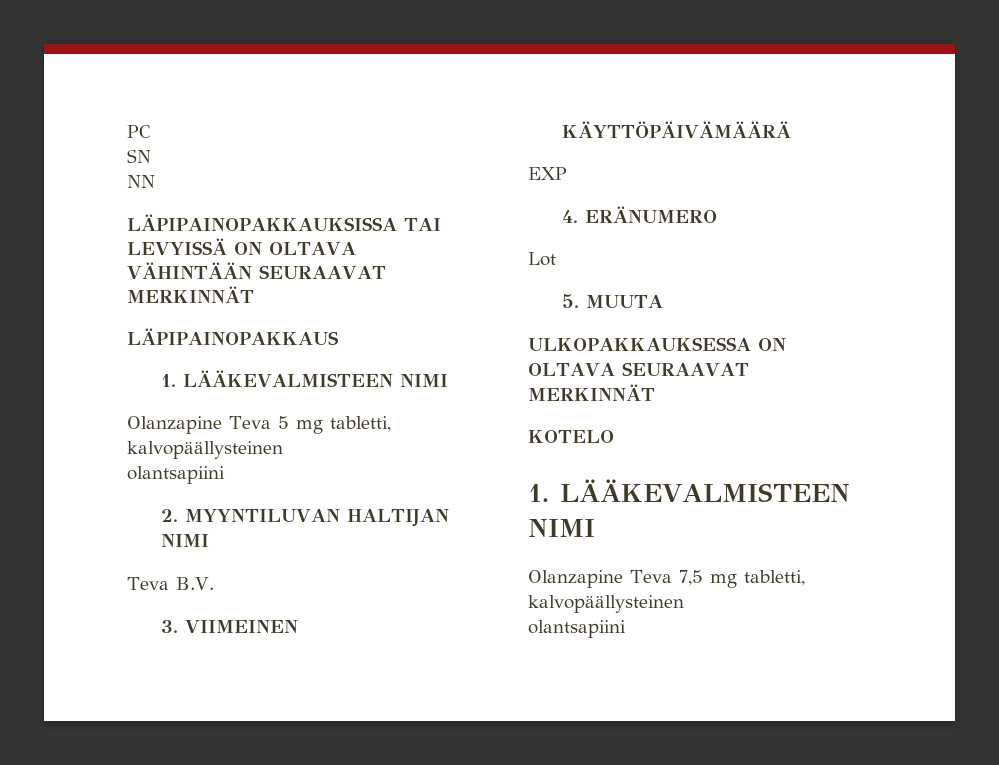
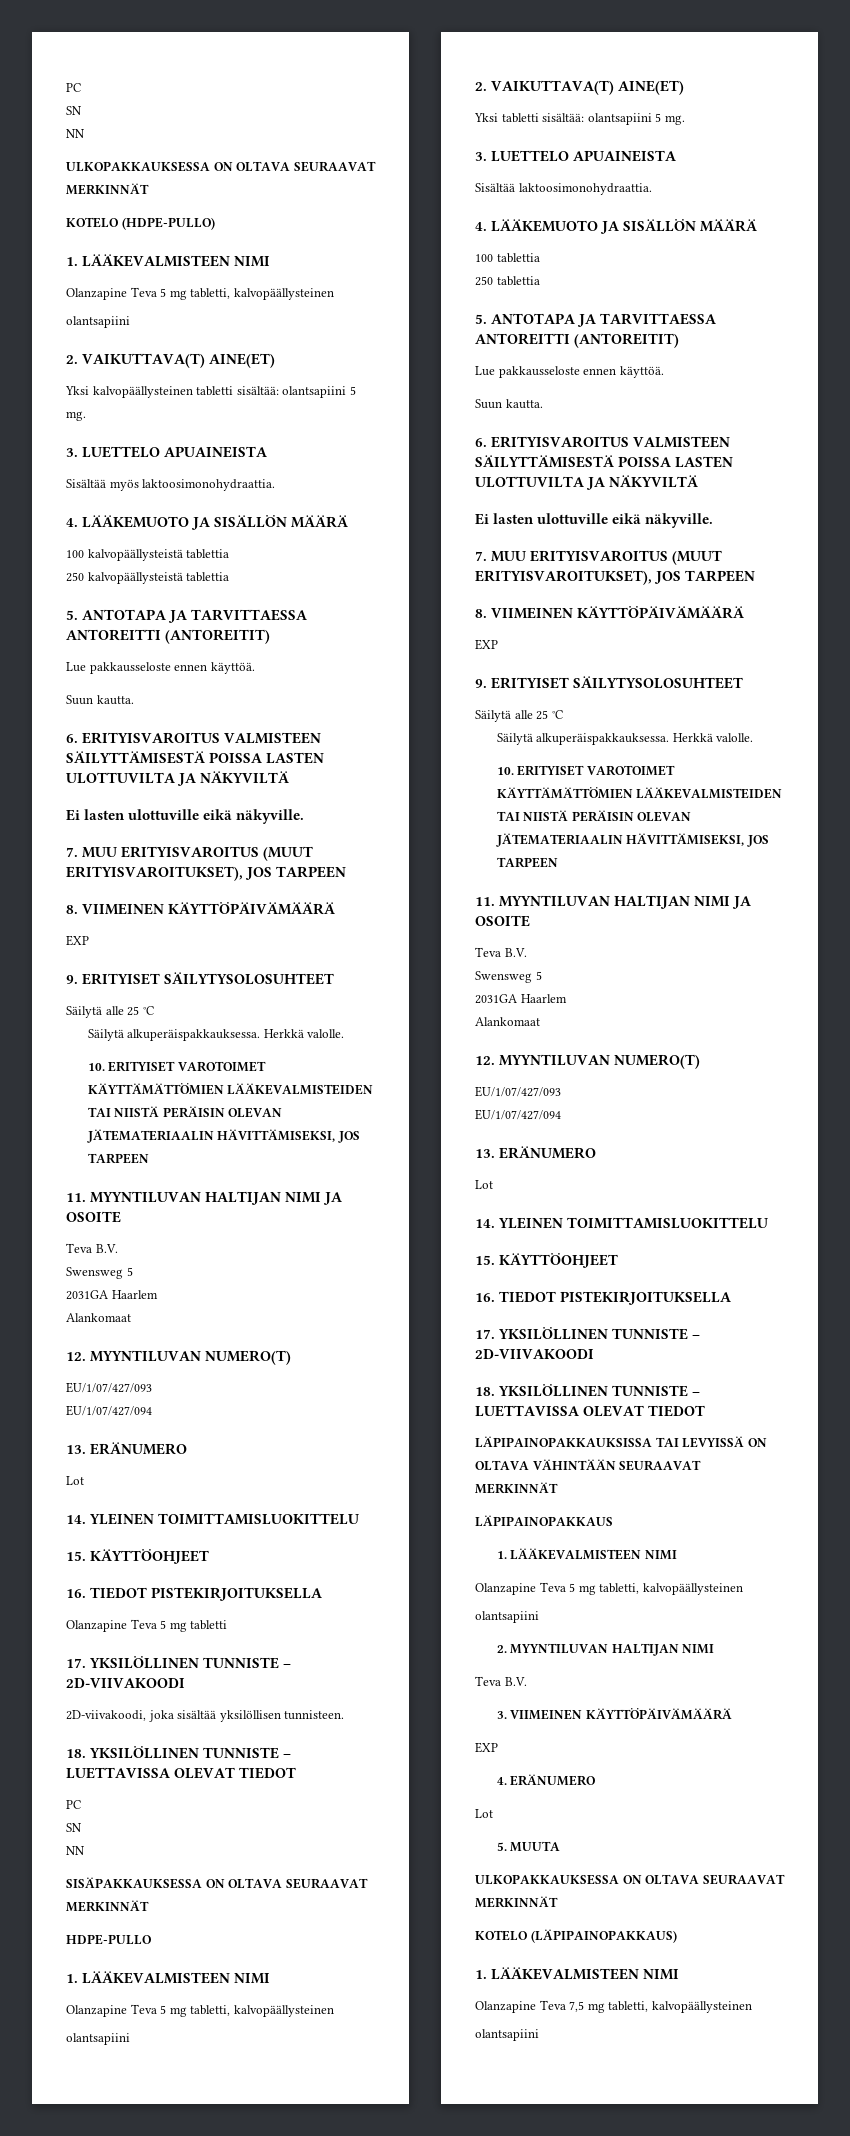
[127,125,151,138] [127,149,151,163] [127,175,155,188] PC // SN // NN -> [66,83,81,92] [66,106,82,115] [66,129,85,138] [66,161,376,172] [66,183,149,195] [66,217,215,230] [66,254,271,267] [66,287,334,300] [66,316,130,328] [66,353,276,368] [65,386,356,398] [66,411,86,421] [66,446,269,458] [66,479,276,491] [66,515,350,530] [66,549,230,561] [66,572,230,584] [66,609,309,623] [66,629,271,644] [66,662,255,674] [66,695,134,705] [66,732,322,744] [66,751,325,764] [66,771,291,786] [66,809,305,824] [66,846,314,861] [66,866,347,881] [66,902,337,915] [66,935,89,946] [66,972,335,985] [66,1006,154,1018] [87,1029,345,1041] [87,1061,266,1072] [87,1083,374,1095] [87,1106,283,1118] [86,1129,360,1143] [87,1153,149,1164] [66,1191,344,1205] [66,1211,121,1223] [66,1243,118,1253] [66,1267,133,1279] [66,1290,158,1300] [66,1313,131,1322] [66,1350,292,1365] [66,1382,152,1393] [66,1405,152,1416] [66,1442,188,1455] [66,1476,84,1485] [66,1513,360,1525] [66,1549,210,1564] [66,1587,324,1601] [66,1619,228,1632] [66,1656,292,1669] [66,1678,185,1688] [66,1710,345,1722] [66,1746,292,1759] [66,1767,297,1779] [66,1800,81,1809] [66,1823,82,1832] [66,1846,85,1855] [66,1877,368,1889] [66,1900,149,1912] [66,1934,152,1945] [66,1971,271,1984] [66,2004,334,2017] [66,2033,130,2045] [475,80,685,95] [474,113,685,125] [475,150,678,162] [475,183,652,195] [475,219,759,234] [475,253,540,263] [475,276,540,286] [475,313,718,327] [475,333,680,348] [475,366,664,378] [475,399,543,409] [475,436,731,448] [475,455,734,468] [475,475,700,490] [475,513,714,528] [475,550,723,565] [475,570,756,585] [475,606,746,619] [475,639,498,650] [475,676,744,689] [475,710,563,722] [496,733,754,745] [496,765,675,776] [496,787,783,799] [496,810,692,822] [495,833,769,847] [496,857,558,868] [475,895,753,909] [475,915,530,927] [475,947,527,957] [475,971,542,983] [475,994,567,1004] [475,1017,540,1026] [475,1054,701,1069] [475,1086,561,1097] [475,1109,561,1120] [475,1146,597,1159] [475,1180,493,1189] [475,1217,769,1229] [475,1253,619,1268] [475,1291,733,1305] [475,1327,701,1340] [475,1349,594,1359] [475,1384,701,1397] [475,1405,706,1417] PC // SN // NN // ULKOPAKKAUKSESSA ON OLTAVA SEURAAVAT MERKINNÄT // KOTELO (HDPE-PULLO) // 1. LÄÄKEVALMISTEEN NIMI // Olanzapine Teva 5 mg tabletti, kalvopäällysteinen // olantsapiini // 2. VAIKUTTAVA(T) AINE(ET) // Yksi kalvopäällysteinen tabletti sisältää: olantsapiini 5 mg. // 3. LUETTELO APUAINEISTA // Sisältää myös laktoosimonohydraattia. // 4. LÄÄKEMUOTO JA SISÄLLÖN MÄÄRÄ // 100 kalvopäällysteistä tablettia // 250 kalvopäällysteistä tablettia // 5. ANTOTAPA JA TARVITTAESSA ANTOREITTI (ANTOREITIT) // Lue pakkausseloste ennen käyttöä. // Suun kautta. // 6. ERITYISVAROITUS VALMISTEEN SÄILYTTÄMISESTÄ POISSA LASTEN ULOTTUVILTA JA NÄKYVILTÄ // Ei lasten ulottuville eikä näkyville. // 7. MUU ERITYISVAROITUS (MUUT ERITYISVAROITUKSET), JOS TARPEEN // 8. VIIMEINEN KÄYTTÖPÄIVÄMÄÄRÄ // EXP // 9. ERITYISET SÄILYTYSOLOSUHTEET // Säilytä alle 25 °C // Säilytä alkuperäispakkauksessa. Herkkä valolle. // 10. ERITYISET VAROTOIMET KÄYTTÄMÄTTÖMIEN LÄÄKEVALMISTEIDEN TAI NIISTÄ PERÄISIN OLEVAN JÄTEMATERIAALIN HÄVITTÄMISEKSI, JOS TARPEEN // 11. MYYNTILUVAN HALTIJAN NIMI JA OSOITE // Teva B.V. // Swensweg 5 // 2031GA Haarlem // Alankomaat // 12. MYYNTILUVAN NUMERO(T) // EU/1/07/427/093 // EU/1/07/427/094 // 13. ERÄNUMERO // Lot // 14. YLEINEN TOIMITTAMISLUOKITTELU // 15. KÄYTTÖOHJEET // 16. TIEDOT PISTEKIRJOITUKSELLA // Olanzapine Teva 5 mg tabletti // 17. YKSILÖLLINEN TUNNISTE – 2D-VIIVAKOODI // 2D-viivakoodi, joka sisältää yksilöllisen tunnisteen. // 18. YKSILÖLLINEN TUNNISTE – LUETTAVISSA OLEVAT TIEDOT // PC // SN // NN // SISÄPAKKAUKSESSA ON OLTAVA SEURAAVAT MERKINNÄT // HDPE-PULLO // 1. LÄÄKEVALMISTEEN NIMI // Olanzapine Teva 5 mg tabletti, kalvopäällysteinen // olantsapiini // 2. VAIKUTTAVA(T) AINE(ET) // Yksi tabletti sisältää: olantsapiini 5 mg. // 3. LUETTELO APUAINEISTA // Sisältää laktoosimonohydraattia. // 4. LÄÄKEMUOTO JA SISÄLLÖN MÄÄRÄ // 100 tablettia // 250 tablettia // 5. ANTOTAPA JA TARVITTAESSA ANTOREITTI (ANTOREITIT) // Lue pakkausseloste ennen käyttöä. // Suun kautta. // 6. ERITYISVAROITUS VALMISTEEN SÄILYTTÄMISESTÄ POISSA LASTEN ULOTTUVILTA JA NÄKYVILTÄ // Ei lasten ulottuville eikä näkyville. // 7. MUU ERITYISVAROITUS (MUUT ERITYISVAROITUKSET), JOS TARPEEN // 8. VIIMEINEN KÄYTTÖPÄIVÄMÄÄRÄ // EXP // 9. ERITYISET SÄILYTYSOLOSUHTEET // Säilytä alle 25 °C // Säilytä alkuperäispakkauksessa. Herkkä valolle. // 10. ERITYISET VAROTOIMET KÄYTTÄMÄTTÖMIEN LÄÄKEVALMISTEIDEN TAI NIISTÄ PERÄISIN OLEVAN JÄTEMATERIAALIN HÄVITTÄMISEKSI, JOS TARPEEN // 11. MYYNTILUVAN HALTIJAN NIMI JA OSOITE // Teva B.V. // Swensweg 5 // 2031GA Haarlem // Alankomaat // 12. MYYNTILUVAN NUMERO(T) // EU/1/07/427/093 // EU/1/07/427/094 // 13. ERÄNUMERO // Lot // 14. YLEINEN TOIMITTAMISLUOKITTELU // 15. KÄYTTÖOHJEET // 16. TIEDOT PISTEKIRJOITUKSELLA // 17. YKSILÖLLINEN TUNNISTE – 2D-VIIVAKOODI // 18. YKSILÖLLINEN TUNNISTE – LUETTAVISSA OLEVAT TIEDOT
(614, 436) none -> [530,1929,677,1943] (LÄPIPAINOPAKKAUS)

